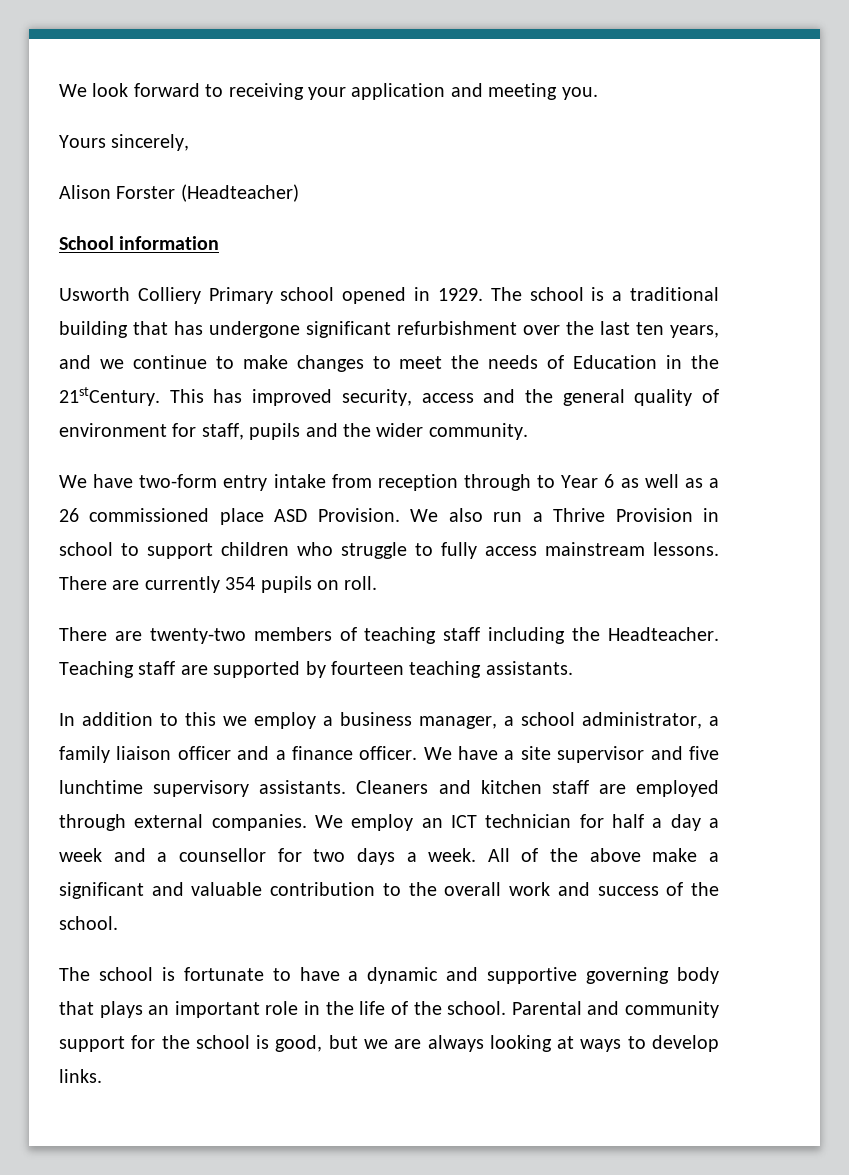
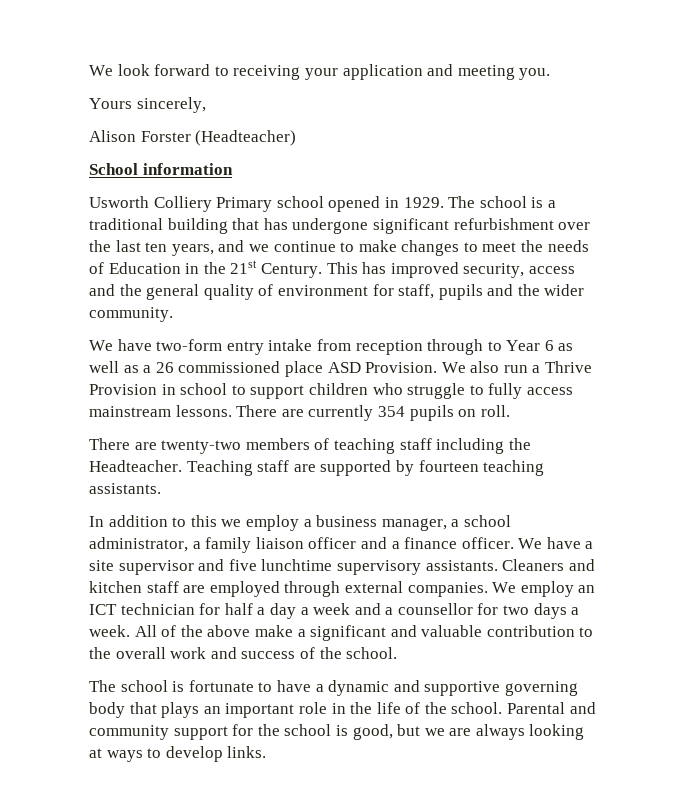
[59,387,160,406] 21stCentury. -> [230,260,322,278] 21st Century.

